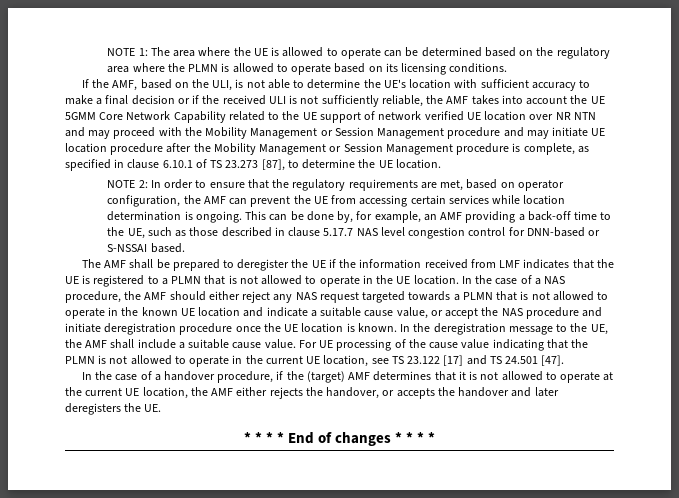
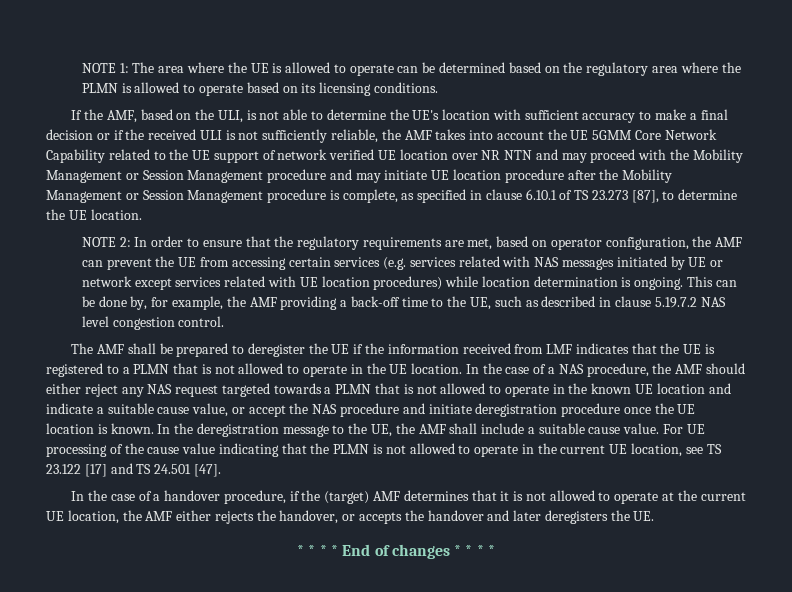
(489, 199) none -> [383,256,724,270] [81,276,443,290] (e.g. services related with NAS messages initiated by UE or network except services related with UE location procedures)
[423,214,437,221] an -> [226,296,246,307] the
[189,227,219,236] those -> (539, 303) none
[323,228,354,236] 5.17.7 -> [654,297,697,308] 5.19.7.2
[468,227,601,237] [107,243,185,253] control for DNN-based or S-NSSAI based. -> [178,316,225,327] control.

